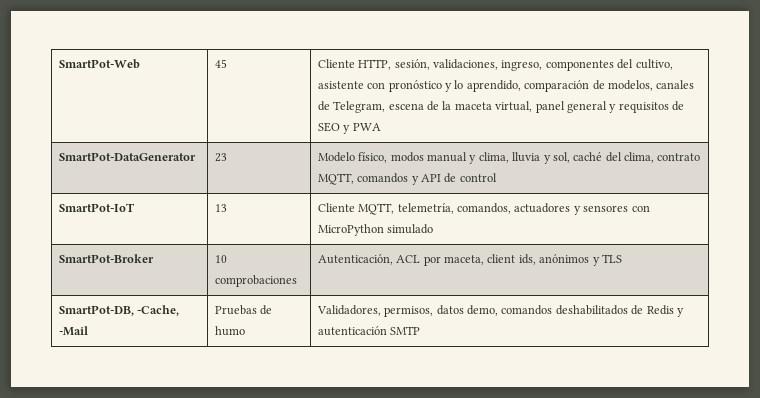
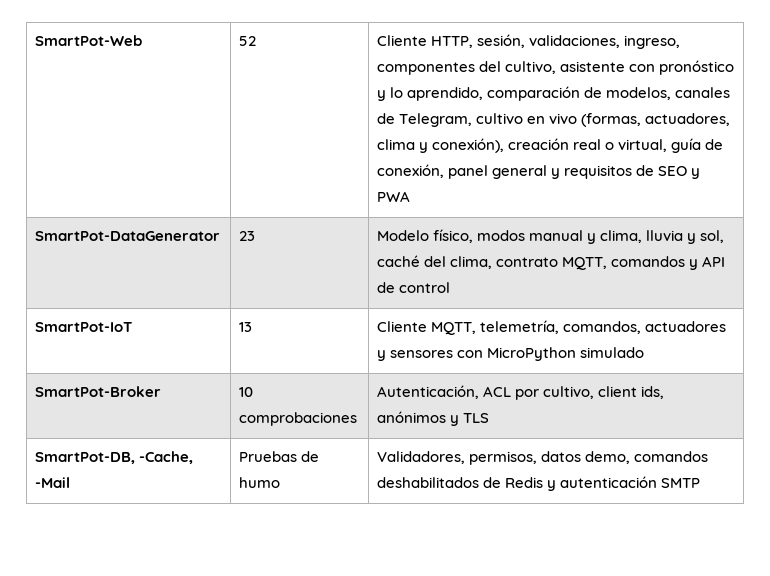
[214,59,227,68] 45 -> [238,36,256,46] 52
[388,101,533,112] escena de la maceta virtual, -> [475,113,731,127] [376,138,724,153] [376,164,444,178] cultivo en vivo (formas, actuadores, clima y conexión), creación real o virtual, guía de conexión,
[444,255,485,265] maceta, -> [542,386,594,399] cultivo,

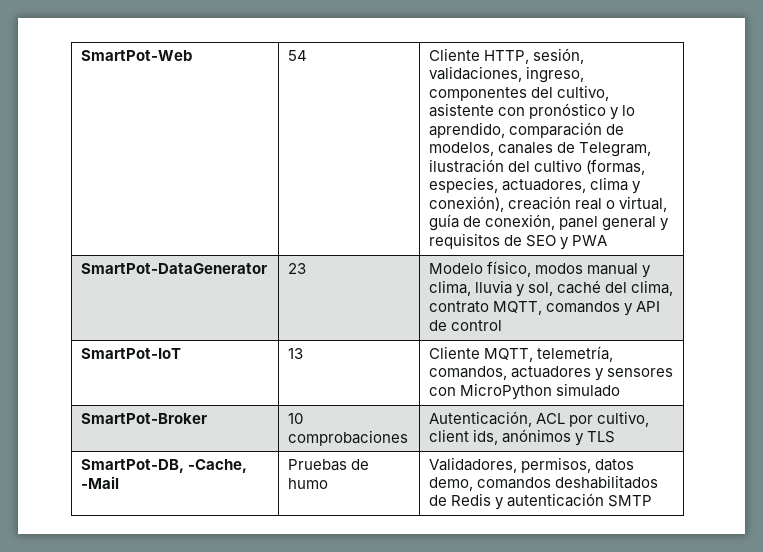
[238,36,256,46] 52 -> [287,50,307,61] 54
[475,113,641,127] cultivo en vivo (formas, -> [428,159,646,175] [428,177,498,193] ilustración del cultivo (formas, especies,

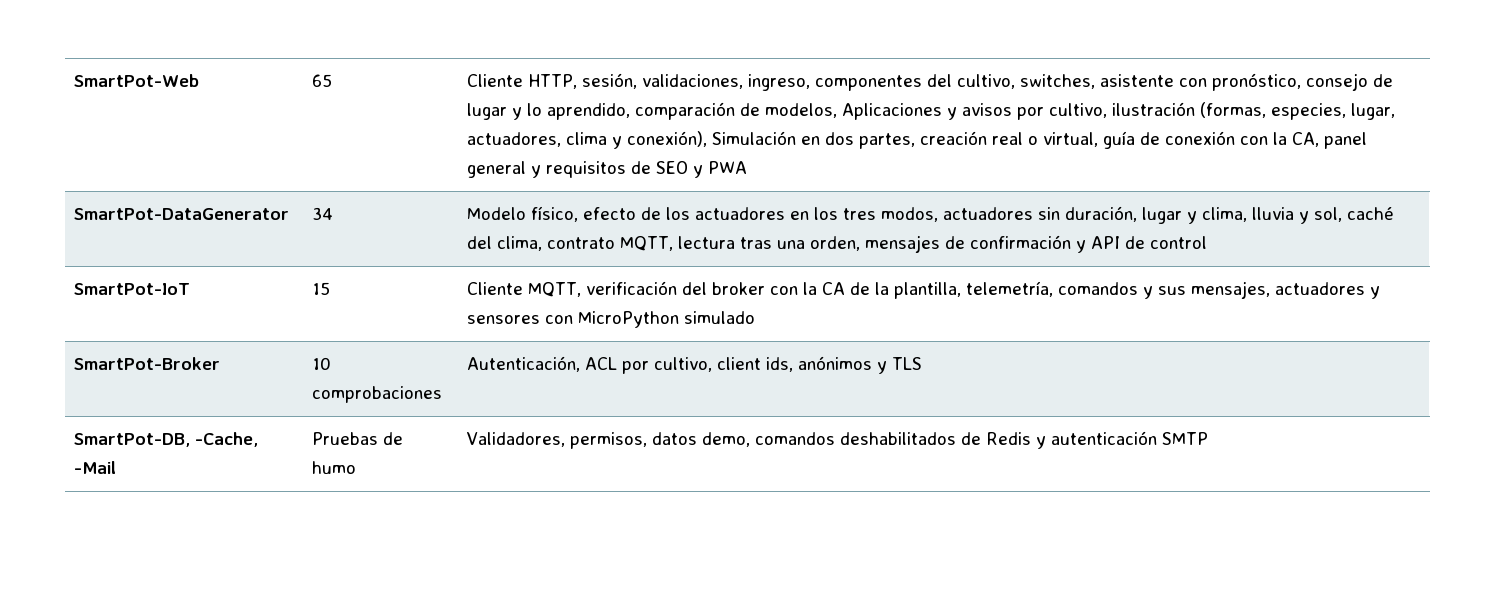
[287,50,307,61] 54 -> [311,74,332,87] 65
(610, 93) none -> [1019,74,1095,89] switches,
[529,103,607,119] pronóstico -> [1211,73,1393,91] [466,103,507,120] pronóstico, consejo de lugar
[497,142,652,157] [428,159,583,173] canales de Telegram, ilustración del cultivo -> [841,102,1195,120] Aplicaciones y avisos por cultivo, ilustración
(498, 185) none -> [1350,103,1395,120] lugar,
(504, 204) none -> [711,131,915,149] Simulación en dos partes,
[485,214,556,230] conexión, -> [1164,131,1319,147] conexión con la CA,
[287,263,306,274] 23 -> [311,207,333,220] 34
[535,263,639,275] modos manual -> [582,206,1182,224] efecto de los actuadores en los tres modos, actuadores sin duración, lugar
[546,301,621,313] comandos -> [677,235,1071,253] lectura tras una orden, mensajes de confirmación
[287,348,303,359] 13 -> [311,282,330,295] 15
[537,346,614,362] [428,366,507,380] telemetría, comandos, -> [585,281,1270,299] verificación del broker con la CA de la plantilla, telemetría, comandos y sus mensajes,

